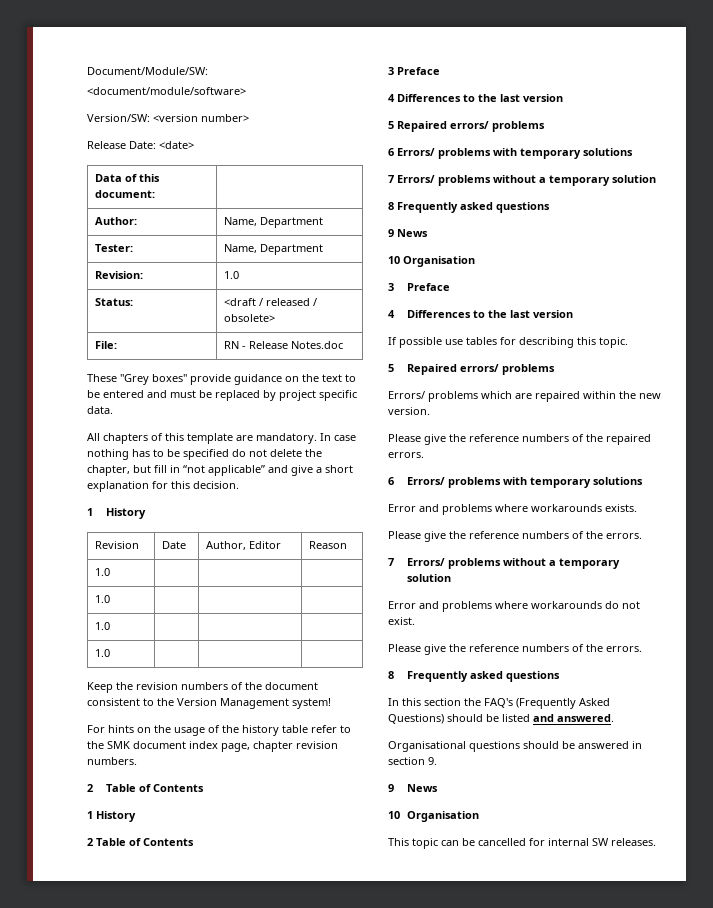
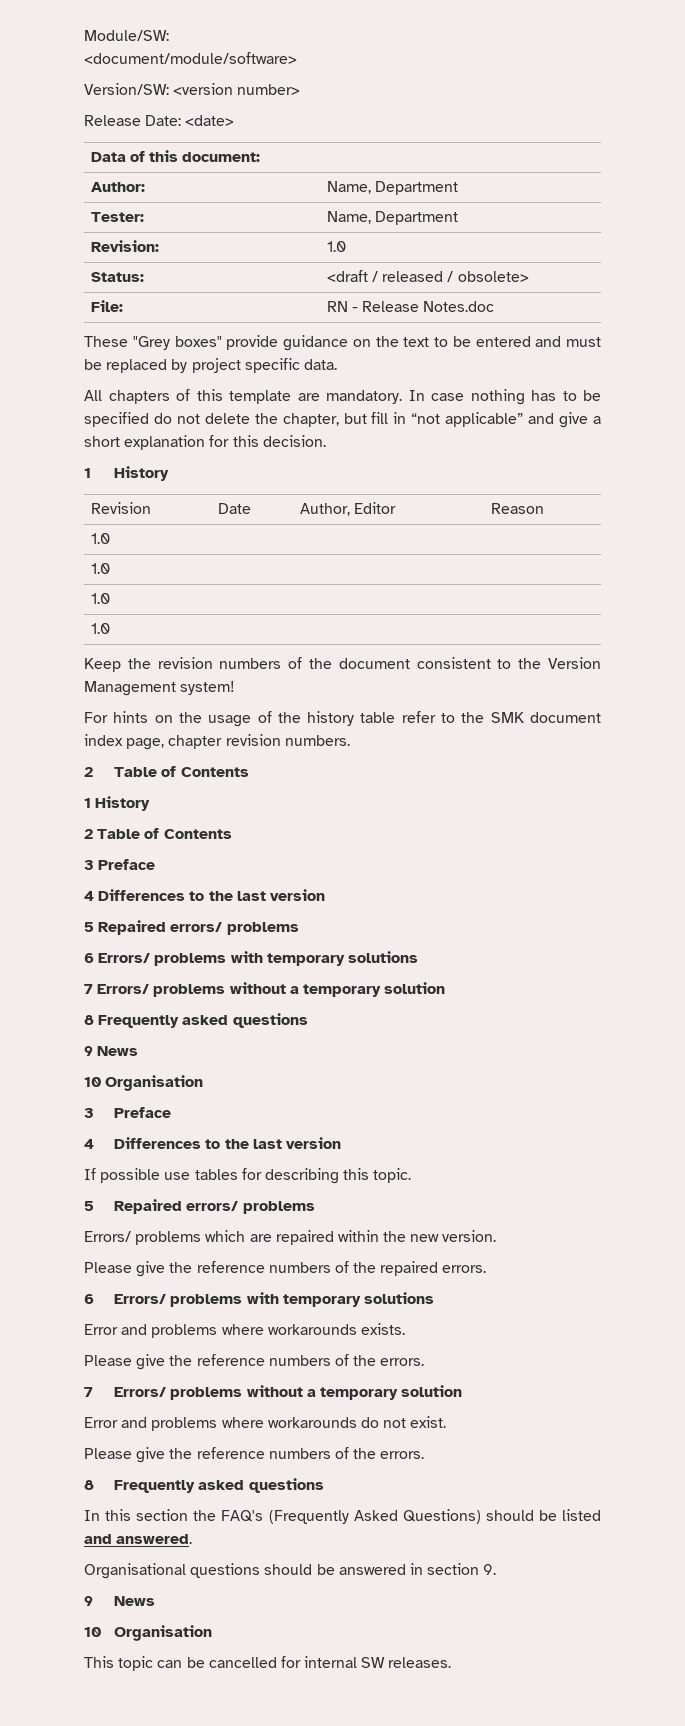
[87,67,208,75] Document/Module/SW: -> [84,30,169,41] Module/SW:

